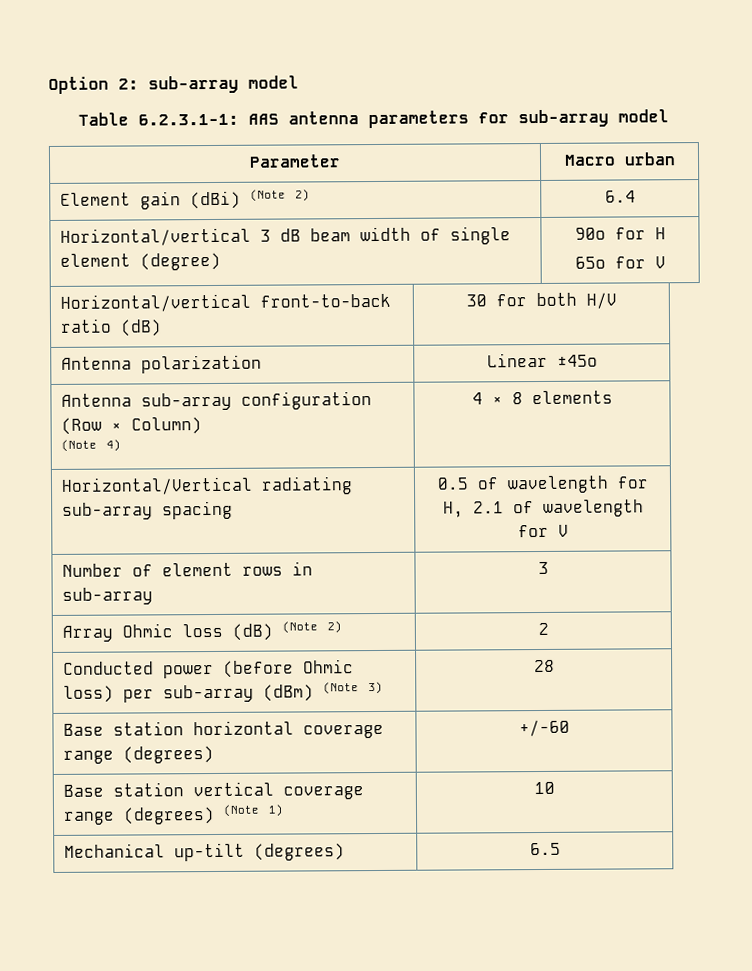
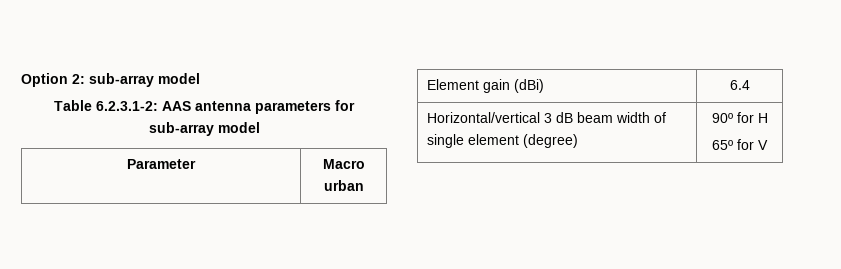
[138,113,239,126] 6.2.3.1-1: -> [96,101,158,111] 6.2.3.1-2:
[250,189,311,202] (Note 2) -> (544, 86) none
[60,293,392,312] [60,318,163,337] [465,292,617,309] [61,354,263,374] [486,352,598,368] [61,391,373,411] [61,417,203,435] [61,439,122,452] [471,390,613,405] [61,476,354,495] [62,500,234,520] [436,475,649,494] [442,499,644,518] [517,524,569,538] [62,561,314,577] [62,587,154,605] [537,561,549,575] [62,621,343,642] [537,622,549,636] [63,659,355,679] [63,681,384,703] [533,659,555,673] [63,720,385,739] [63,745,215,764] [518,719,570,737] [63,781,365,800] [63,804,285,825] [533,781,555,795] [64,842,346,862] [529,842,561,856] // Horizontal/vertical front-to-back ratio (dB) | 30 for both H/V // Antenna polarization | Linear ±45º // Antenna sub-array configuration (Row × Column) // (Note 4) | 4 × 8 elements // Horizontal/Vertical radiating sub-array spacing | 0.5 of wavelength for H, 2.1 of wavelength for V // Number of element rows in sub-array | 3 // Array Ohmic loss (dB) (Note 2) | 2 // Conducted power (before Ohmic loss) per sub-array (dBm) (Note 3) | 28 // Base station horizontal coverage range (degrees) | +/-60 // Base station vertical coverage range (degrees) (Note 1) | 10 // Mechanical up-tilt (degrees) | 6.5 -> (768, 145) none

